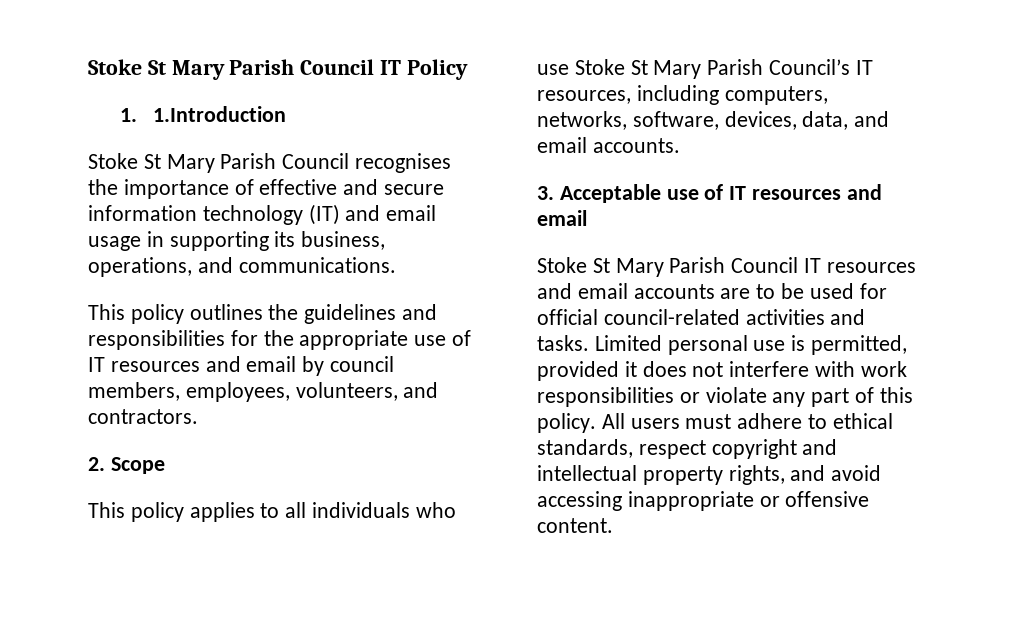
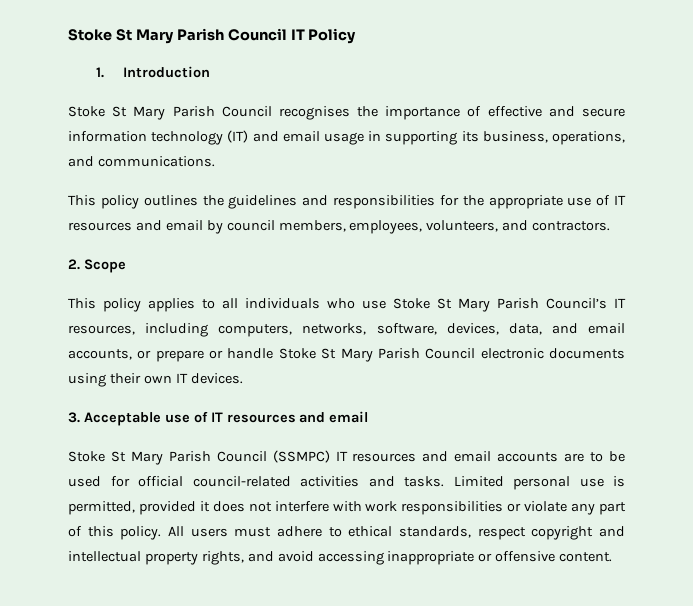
[152,106,286,122] 1.Introduction -> [123,66,211,78] Introduction
[592,138,680,153] accounts. -> [68,348,625,362] [68,373,243,387] accounts, or prepare or handle Stoke St Mary Parish Council electronic documents using their own IT devices.
(799, 265) none -> [272,450,330,463] (SSMPC)

